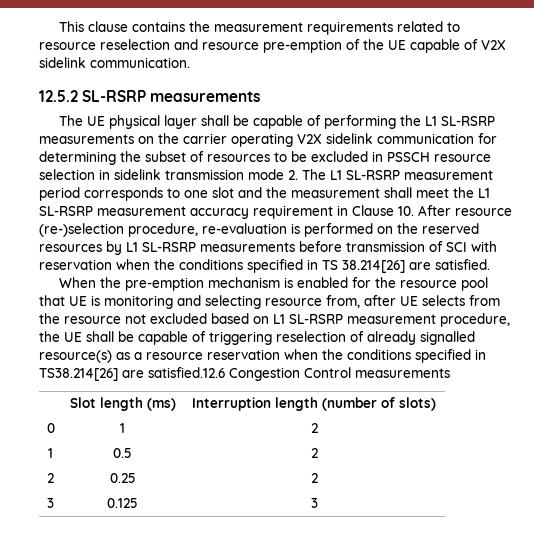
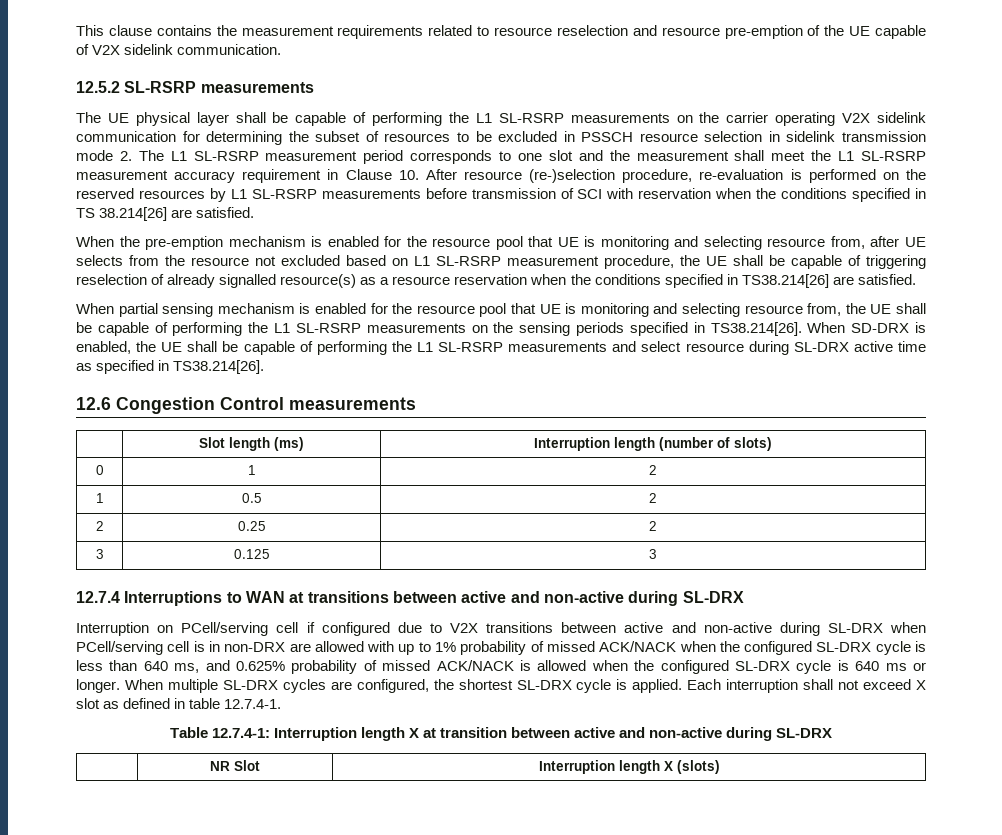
[148,367,225,378] satisfied.12.6 -> [857,274,916,285] [76,303,927,317] [76,322,927,336] [76,341,926,355] [76,360,265,374] [76,397,111,410] satisfied. // When partial sensing mechanism is enabled for the resource pool that UE is monitoring and selecting resource from, the UE shall be capable of performing the L1 SL-RSRP measurements on the sensing periods specified in TS38.214[26]. When SD-DRX is enabled, the UE shall be capable of performing the L1 SL-RSRP measurements and select resource during SL-DRX active time as specified in TS38.214[26]. // 12.6
(318, 503) none -> [76,591,744,606] [76,622,926,636] [76,641,926,655] [76,660,926,674] [76,679,927,693] [76,698,282,709] [169,727,833,741] [210,760,260,771] [538,760,720,774] // 12.7.4 Interruptions to WAN at transitions between active and non-active during SL-DRX // Interruption on PCell/serving cell if configured due to V2X transitions between active and non-active during SL-DRX when PCell/serving cell is in non-DRX are allowed with up to 1% probability of missed ACK/NACK when the configured SL-DRX cycle is less than 640 ms, and 0.625% probability of missed ACK/NACK is allowed when the configured SL-DRX cycle is 640 ms or longer. When multiple SL-DRX cycles are configured, the shortest SL-DRX cycle is applied. Each interruption shall not exceed X slot as defined in table 12.7.4-1. // Table 12.7.4-1: Interruption length X at transition between active and non-active during SL-DRX // | NR Slot | Interruption length X (slots)

